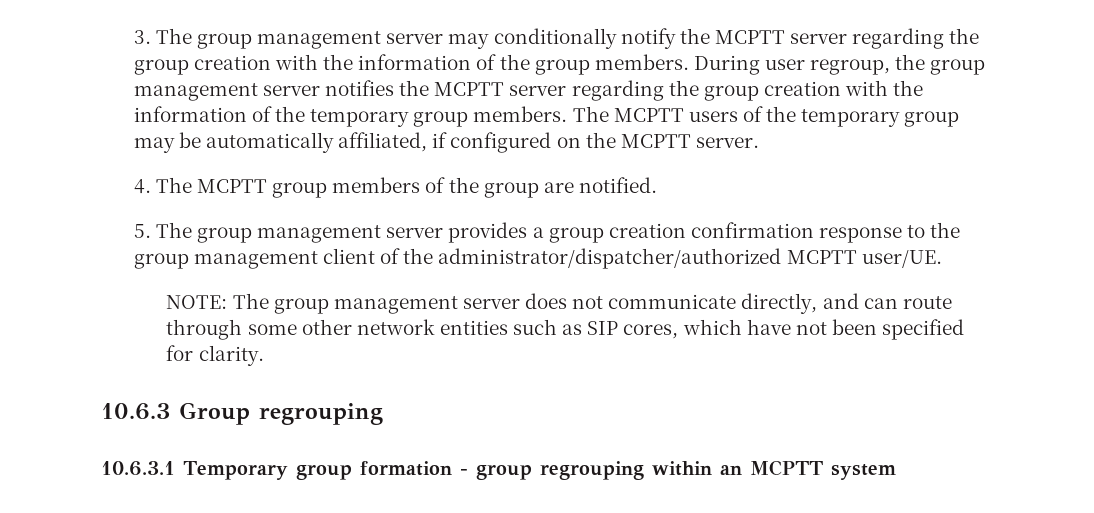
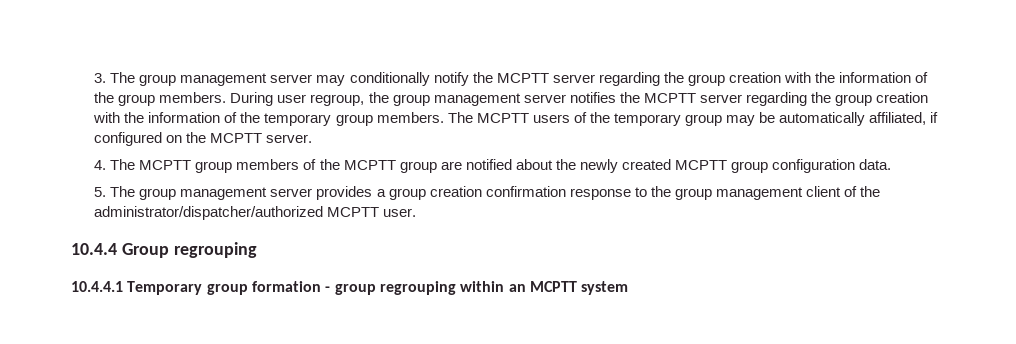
(479, 185) none -> [343,160,396,170] MCPTT
[578,177,657,193] notified. -> [465,159,892,173] notified about the newly created MCPTT group configuration data.
[861,250,942,268] [166,293,952,314] [166,319,965,340] [166,345,264,366] [101,403,170,420] user/UE. // NOTE: The group management server does not communicate directly, and can route through some other network entities such as SIP cores, which have not been specified for clarity. // 10.6.3 -> [383,208,417,217] [71,243,117,255] user. // 10.4.4
[101,461,175,476] 10.6.3.1 -> [71,281,123,292] 10.4.4.1

